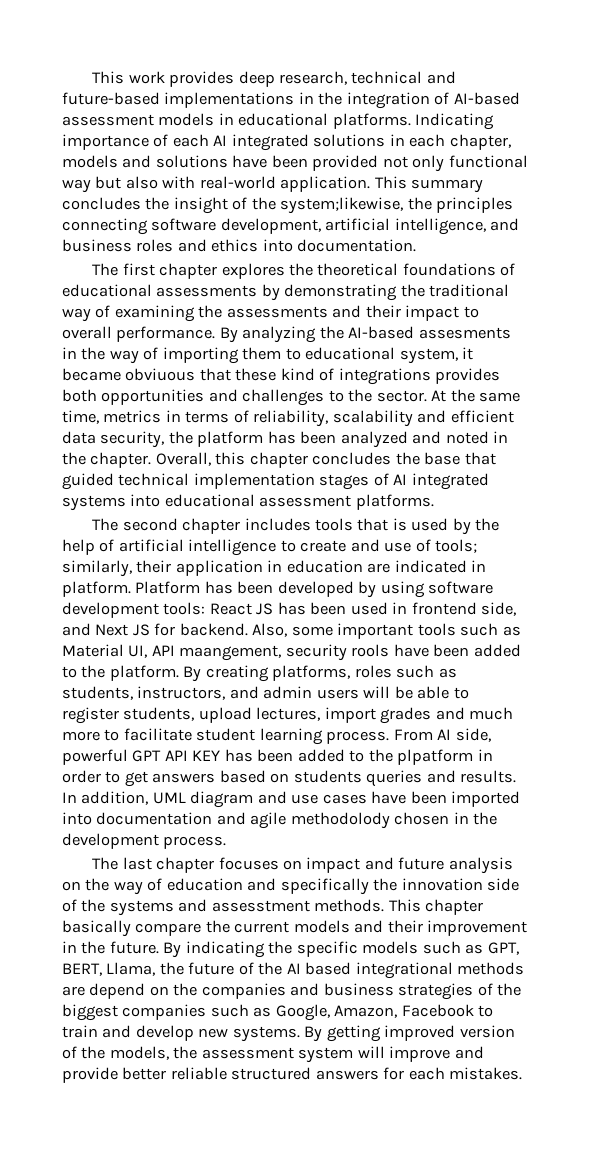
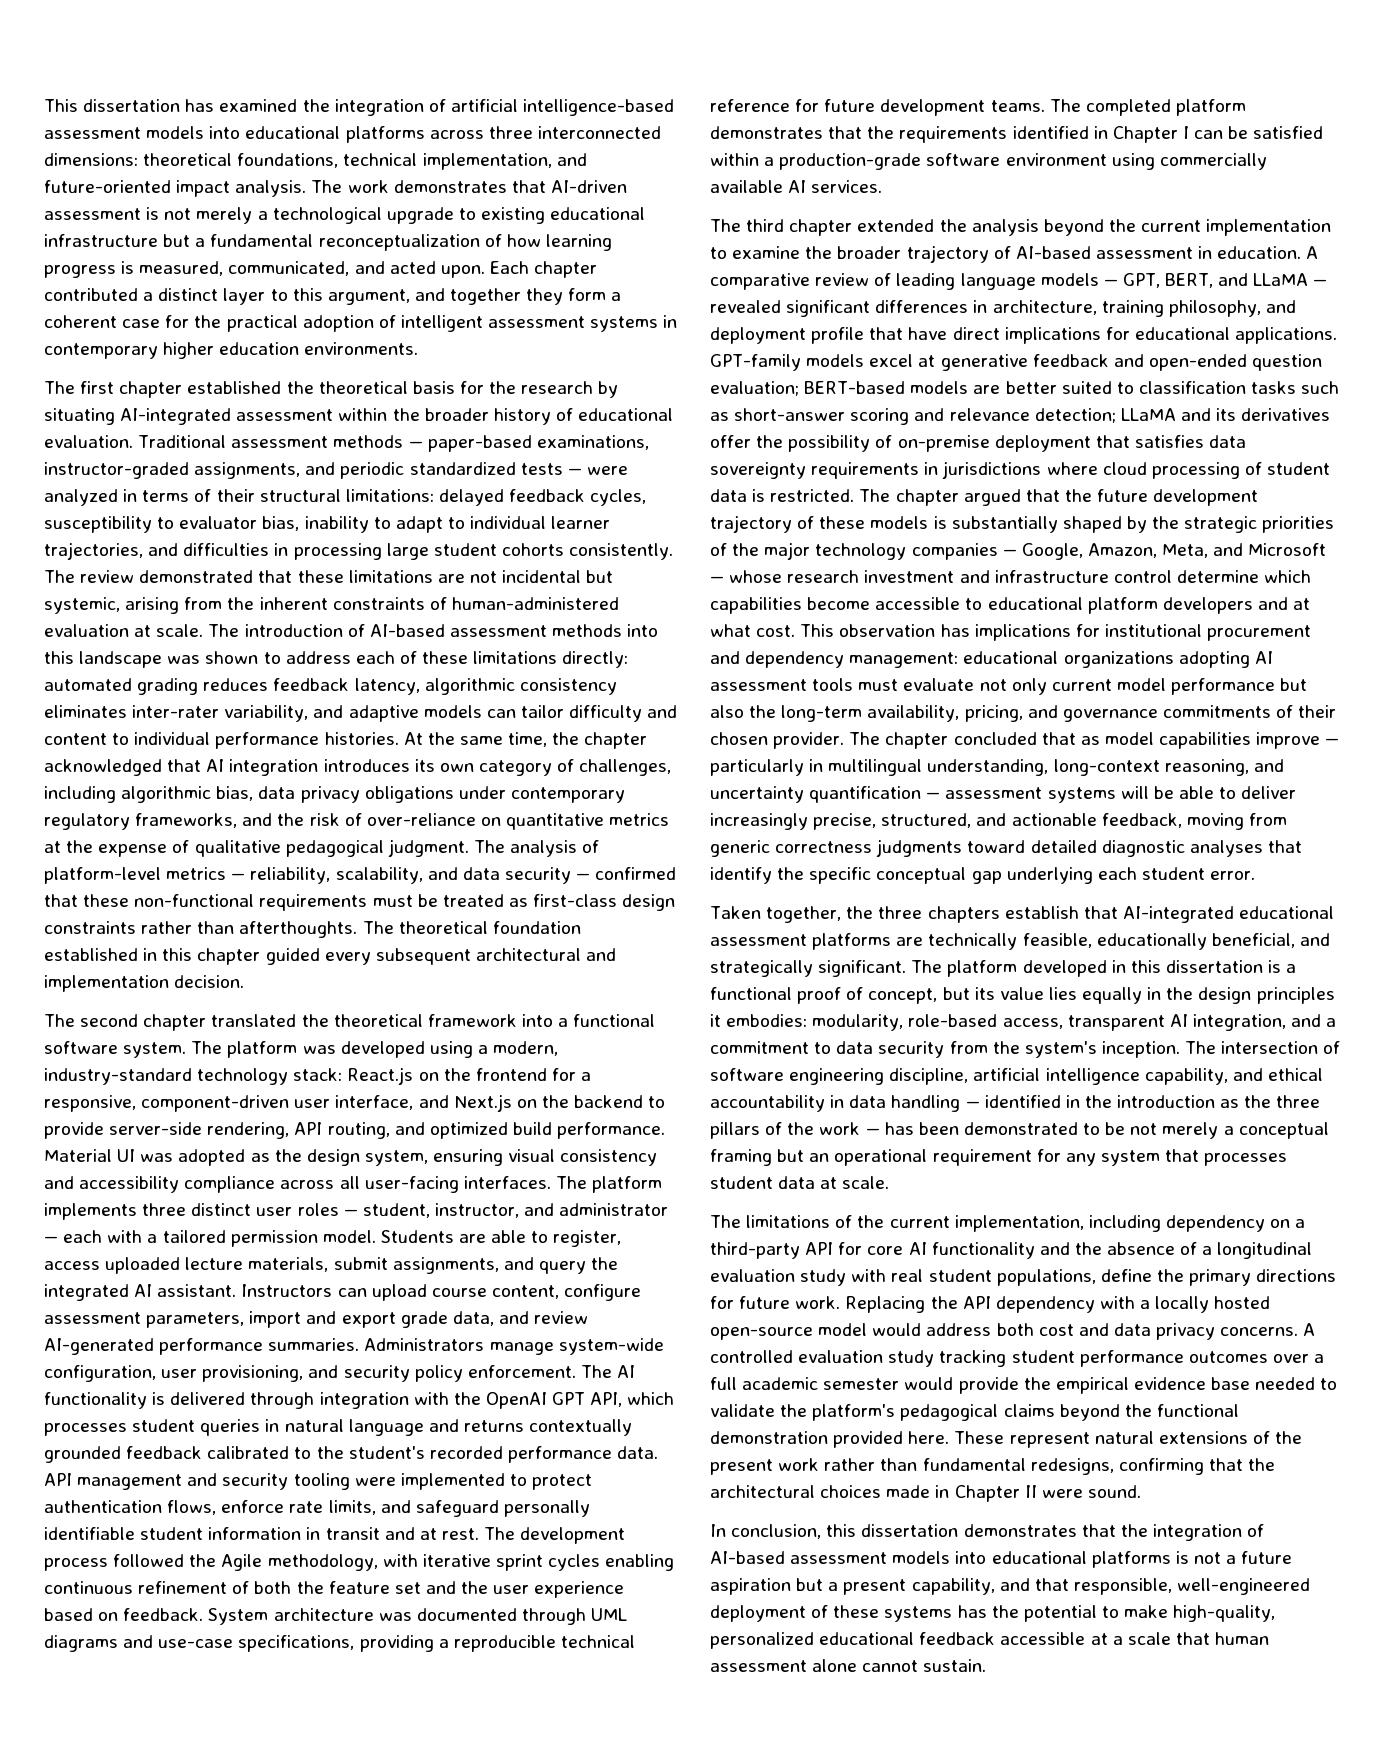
[92,71,456,87] [62,92,314,108] This work provides deep research, technical and future-based implementations in -> [44,99,675,116] [44,126,661,143] [44,153,587,170] [44,180,627,197] [44,207,646,224] [44,234,612,251] [44,261,598,278] [44,288,622,305] [44,315,678,332] [44,342,419,359] [44,381,619,398] [44,408,674,425] [44,435,649,452] [44,462,628,479] [44,489,647,506] [44,516,611,533] [44,542,674,560] [44,570,614,583] [44,597,619,614] [44,624,659,637] [44,651,629,668] [44,678,617,695] [44,705,678,722] [44,732,648,749] [44,759,672,776] [44,786,625,803] [44,813,670,830] [44,839,600,857] [44,867,677,884] [44,894,676,911] [44,921,581,938] [44,948,617,965] [44,975,245,992] [44,1014,656,1031] [44,1041,559,1058] [44,1067,592,1085] [44,1094,666,1112] [44,1122,666,1139] [44,1149,658,1166] [44,1176,663,1193] [44,1203,669,1220] [44,1230,622,1247] [44,1257,619,1274] [44,1284,642,1301] [44,1311,589,1328] [44,1338,664,1355] [44,1365,636,1382] [44,1392,675,1409] [44,1419,633,1436] [44,1446,659,1463] [44,1473,593,1490] [44,1500,590,1517] [44,1527,626,1544] [44,1554,675,1571] [44,1581,625,1598] [44,1608,628,1625] [44,1635,635,1652] [710,99,1246,116] [710,126,1324,143] [710,153,1267,170] [710,180,883,193] [710,219,1332,236] [710,245,1319,263] [710,273,1328,290] [710,300,1296,317] [710,327,1338,344] [710,354,1323,371] [710,381,1340,396] [710,408,1331,425] [710,435,1247,452] [710,461,1331,479] [710,489,1259,506] [710,515,1335,533] [710,542,1327,560] [710,570,1312,583] [710,597,1311,614] [710,624,1312,641] [710,651,1273,668] [710,678,1308,695] [710,705,1337,722] [710,732,1340,749] [710,759,1284,776] [710,786,1297,803] [710,813,1287,830] [710,839,1302,857] [710,867,1256,884] [710,906,1335,923] [710,933,1330,950] [710,960,1297,977] [710,987,1335,1004] [710,1014,1337,1031] [710,1041,1341,1058] [710,1068,1323,1085] [710,1095,1321,1112] [710,1122,1329,1139] [710,1149,1288,1166] [710,1176,890,1189] [710,1215,1306,1232] [710,1242,1313,1259] [710,1269,1337,1286] [710,1296,1271,1313] [710,1323,1316,1340] [710,1350,1325,1367] [710,1377,1338,1394] [710,1404,1239,1421] [710,1431,1303,1448] [710,1458,1276,1475] [710,1485,1141,1502] [710,1524,1116,1539] This dissertation has examined the integration of artificial intelligence-based assessment models into educational platforms across three interconnected dimensions: theoretical foundations, technical implementation, and future-oriented impact analysis. The work demonstrates that AI-driven assessment is not merely a technological upgrade to existing educational infrastructure but a fundamental reconceptualization of how learning progress is measured, communicated, and acted upon. Each chapter contributed a distinct layer to this argument, and together they form a coherent case for the practical adoption of intelligent assessment systems in contemporary higher education environments. // The first chapter established the theoretical basis for the research by situating AI-integrated assessment within the broader history of educational evaluation. Traditional assessment methods — paper-based examinations, instructor-graded assignments, and periodic standardized tests — were analyzed in terms of their structural limitations: delayed feedback cycles, susceptibility to evaluator bias, inability to adapt to individual learner trajectories, and difficulties in processing large student cohorts consistently. The review demonstrated that these limitations are not incidental but systemic, arising from the inherent constraints of human-administered evaluation at scale. The introduction of AI-based assessment methods into this landscape was shown to address each of these limitations directly: automated grading reduces feedback latency, algorithmic consistency eliminates inter-rater variability, and adaptive models can tailor difficulty and content to individual performance histories. At the same time, the chapter acknowledged that AI integration introduces its own category of challenges, including algorithmic bias, data privacy obligations under contemporary regulatory frameworks, and the risk of over-reliance on quantitative metrics at the expense of qualitative pedagogical judgment. The analysis of platform-level metrics — reliability, scalability, and data security — confirmed that these non-functional requirements must be treated as first-class design constraints rather than afterthoughts. The theoretical foundation established in this chapter guided every subsequent architectural and implementation decision. // The second chapter translated the theoretical framework into a functional software system. The platform was developed using a modern, industry-standard technology stack: React.js on the frontend for a responsive, component-driven user interface, and Next.js on the backend to provide server-side rendering, API routing, and optimized build performance. Material UI was adopted as the design system, ensuring visual consistency and accessibility compliance across all user-facing interfaces. The platform implements three distinct user roles — student, instructor, and administrator — each with a tailored permission model. Students are able to register, access uploaded lecture materials, submit assignments, and query the integrated AI assistant. Instructors can upload course content, configure assessment parameters, import and export grade data, and review AI-generated performance summaries. Administrators manage system-wide configuration, user provisioning, and security policy enforcement. The AI functionality is delivered through integration with the OpenAI GPT API, which processes student queries in natural language and returns contextually grounded feedback calibrated to the student's recorded performance data. API management and security tooling were implemented to protect authentication flows, enforce rate limits, and safeguard personally identifiable student information in transit and at rest. The development process followed the Agile methodology, with iterative sprint cycles enabling continuous refinement of both the feature set and the user experience based on feedback. System architecture was documented through UML diagrams and use-case specifications, providing a reproducible technical reference for future development teams. The completed platform demonstrates that the requirements identified in Chapter I can be satisfied within a production-grade software environment using commercially available AI services. // The third chapter extended the analysis beyond the current implementation to examine the broader trajectory of AI-based assessment in education. A comparative review of leading language models — GPT, BERT, and LLaMA — revealed significant differences in architecture, training philosophy, and deployment profile that have direct implications for educational applications. GPT-family models excel at generative feedback and open-ended question evaluation; BERT-based models are better suited to classification tasks such as short-answer scoring and relevance detection; LLaMA and its derivatives offer the possibility of on-premise deployment that satisfies data sovereignty requirements in jurisdictions where cloud processing of student data is restricted. The chapter argued that the future development trajectory of these models is substantially shaped by the strategic priorities of the major technology companies — Google, Amazon, Meta, and Microsoft — whose research investment and infrastructure control determine which capabilities become accessible to educational platform developers and at what cost. This observation has implications for institutional procurement and dependency management: educational organizations adopting AI assessment tools must evaluate not only current model performance but also the long-term availability, pricing, and governance commitments of their chosen provider. The chapter concluded that as model capabilities improve — particularly in multilingual understanding, long-context reasoning, and uncertainty quantification — assessment systems will be able to deliver increasingly precise, structured, and actionable feedback, moving from generic correctness judgments toward detailed diagnostic analyses that identify the specific conceptual gap underlying each student error. // Taken together, the three chapters establish that AI-integrated educational assessment platforms are technically feasible, educationally beneficial, and strategically significant. The platform developed in this dissertation is a functional proof of concept, but its value lies equally in the design principles it embodies: modularity, role-based access, transparent AI integration, and a commitment to data security from the system's inception. The intersection of software engineering discipline, artificial intelligence capability, and ethical accountability in data handling — identified in the introduction as the three pillars of the work — has been demonstrated to be not merely a conceptual framing but an operational requirement for any system that processes student data at scale. // The limitations of the current implementation, including dependency on a third-party API for core AI functionality and the absence of a longitudinal evaluation study with real student populations, define the primary directions for future work. Replacing the API dependency with a locally hosted open-source model would address both cost and data privacy concerns. A controlled evaluation study tracking student performance outcomes over a full academic semester would provide the empirical evidence base needed to validate the platform's pedagogical claims beyond the functional demonstration provided here. These represent natural extensions of the present work rather than fundamental redesigns, confirming that the architectural choices made in Chapter II were sound. // In conclusion, this dissertation demonstrates that
[218,113,495,130] [62,134,511,151] [62,155,528,172] [62,176,484,193] [62,197,514,214] [62,218,520,235] [62,239,417,252] [92,263,516,279] [62,284,510,301] [62,305,479,322] [62,326,511,343] [62,347,474,364] [62,368,501,385] [62,389,521,406] [62,410,514,427] [62,431,509,448] [62,452,496,468] [62,473,489,490] [62,494,434,511] [92,518,500,535] [62,539,478,556] [62,560,487,577] [62,581,494,598] [62,602,517,618] [62,623,521,639] [62,644,521,661] [62,665,457,682] [62,686,469,700] [62,707,514,724] [62,728,491,745] [62,749,493,765] [62,770,517,787] [62,791,521,808] [62,812,498,829] [62,833,227,849] [92,857,513,874] [62,878,520,895] [62,899,484,916] [62,920,528,937] [62,941,519,958] [62,962,525,979] [62,983,522,1000] [62,1004,494,1021] [62,1025,515,1042] [62,1046,484,1063] [62,1067,523,1083] in educational platforms. Indicating importance of each AI integrated solutions in each chapter, models and solutions have been provided not only functional way but also with real-world application. This summary concludes the insight of the system;likewise, the principles connecting software development, artificial intelligence, and business roles and ethics into documentation. // The first chapter explores the theoretical foundations of educational assessments by demonstrating the traditional way of examining the assessments and their impact to overall performance. By analyzing the AI-based assesments in the way of importing them to educational system, it became obviuous that these kind of integrations provides both opportunities and challenges to the sector. At the same time, metrics in terms of reliability, scalability and efficient data security, the platform has been analyzed and noted in the chapter. Overall, this chapter concludes the base that guided technical implementation stages of AI integrated systems into educational assessment platforms. // The second chapter includes tools that is used by the help of artificial intelligence to create and use of tools; similarly, their application in education are indicated in platform. Platform has been developed by using software development tools: React JS has been used in frontend side, and Next JS for backend. Also, some important tools such as Material UI, API maangement, security rools have been added to the platform. By creating platforms, roles such as students, instructors, and admin users will be able to register students, upload lectures, import grades and much more to facilitate student learning process. From AI side, powerful GPT API KEY has been added to the plpatform in order to get answers based on students queries and results. In addition, UML diagram and use cases have been imported into documentation and agile methodolody chosen in the development process. // The last chapter focuses on impact and future analysis on the way of education and specifically the innovation side of the systems and assesstment methods. This chapter basically compare the current models and their improvement in the future. By indicating the specific models such as GPT, BERT, Llama, the future of the AI based integrational methods are depend on the companies and business strategies of the biggest companies such as Google, Amazon, Facebook to train and develop new systems. By getting improved version of the models, the assessment system will improve and provide better reliable structured answers for each mistakes. -> [955,1551,1293,1568] [710,1578,1311,1595] [710,1605,1276,1622] [710,1632,1270,1649] [710,1659,987,1672] into educational platforms is not a future aspiration but a present capability, and that responsible, well-engineered deployment of these systems has the potential to make high-quality, personalized educational feedback accessible at a scale that human assessment alone cannot sustain.

